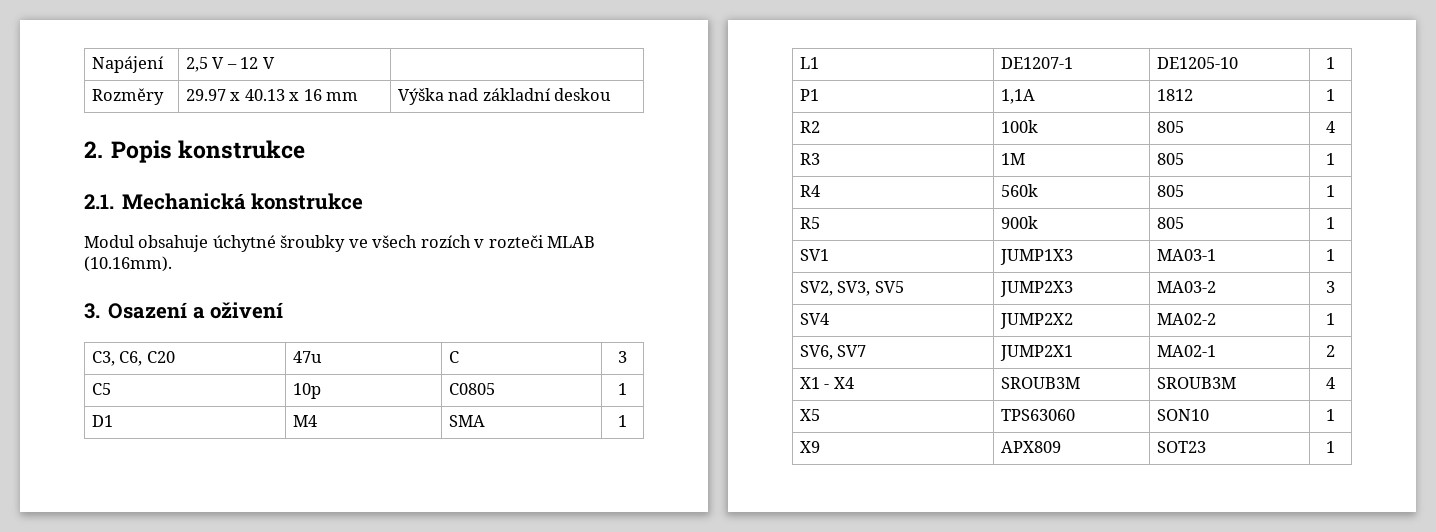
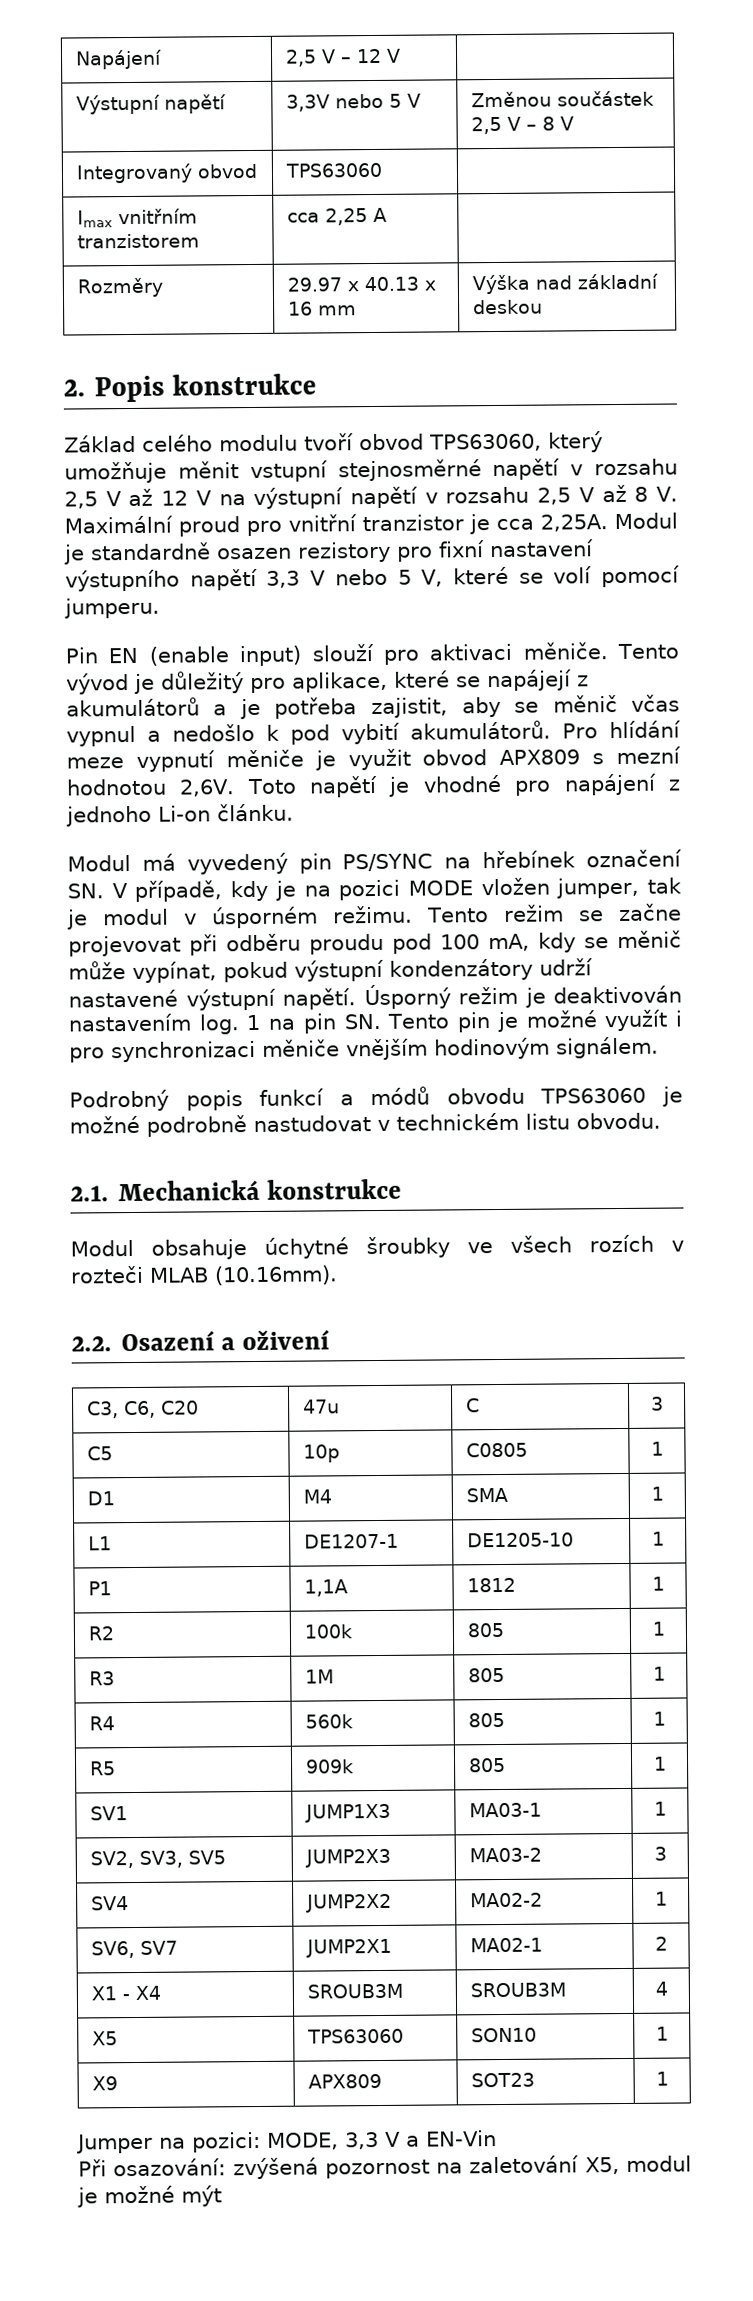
(275, 63) none -> [75,94,226,115] [285,93,421,112] [470,90,654,108] [470,116,574,135] [75,163,258,184] [284,162,383,178] [76,208,198,228] [76,233,200,249] [286,207,387,226] // Výstupní napětí | 3,3V nebo 5 V | Změnou součástek 2,5 V – 8 V // Integrovaný obvod | TPS63060 | // Imax vnitřním tranzistorem | cca 2,25 A |
(306, 149) none -> [64,431,603,453] [64,458,678,484] [64,484,679,509] [64,512,678,537] [64,539,594,565] [65,565,680,592] [64,597,160,619] [65,642,680,667] [66,669,589,695] [66,694,680,720] [66,720,681,747] [66,746,681,772] [66,773,681,798] [66,803,294,827] [67,849,682,875] [67,877,682,902] [67,903,682,930] [68,930,682,957] [68,958,593,983] [68,984,682,1011] [68,1009,682,1035] [69,1036,659,1063] [69,1086,683,1112] [69,1112,661,1137] // Základ celého modulu tvoří obvod TPS63060, který umožňuje měnit vstupní stejnosměrné napětí v rozsahu 2,5 V až 12 V na výstupní napětí v rozsahu 2,5 V až 8 V. Maximální proud pro vnitřní tranzistor je cca 2,25A. Modul je standardně osazen rezistory pro fixní nastavení výstupního napětí 3,3 V nebo 5 V, které se volí pomocí jumperu. // Pin EN (enable input) slouží pro aktivaci měniče. Tento vývod je důležitý pro aplikace, které se napájejí z akumulátorů a je potřeba zajistit, aby se měnič včas vypnul a nedošlo k pod vybití akumulátorů. Pro hlídání meze vypnutí měniče je využit obvod APX809 s mezní hodnotou 2,6V. Toto napětí je vhodné pro napájení z jednoho Li-on článku. // Modul má vyvedený pin PS/SYNC na hřebínek označení SN. V případě, kdy je na pozici MODE vložen jumper, tak je modul v úsporném režimu. Tento režim se začne projevovat při odběru proudu pod 100 mA, kdy se měnič může vypínat, pokud výstupní kondenzátory udrží nastavené výstupní napětí. Úsporný režim je deaktivován nastavením log. 1 na pin SN. Tento pin je možné využít i pro synchronizaci měniče vnějším hodinovým signálem. // Podrobný popis funkcí a módů obvodu TPS63060 je možné podrobně nastudovat v technickém listu obvodu.
[84,303,100,319] 3. -> [71,1336,112,1352] 2.2.
[1326,121,1335,133] 4 -> [651,1621,665,1636] 1
[1000,216,1038,229] 900k -> [304,1759,354,1774] 909k
(1335, 447) none -> [76,2130,497,2154] [78,2155,692,2180] [77,2185,222,2208] // Jumper na pozici: MODE, 3,3 V a EN-Vin // Při osazování: zvýšená pozornost na zaletování X5, modul je možné mýt

